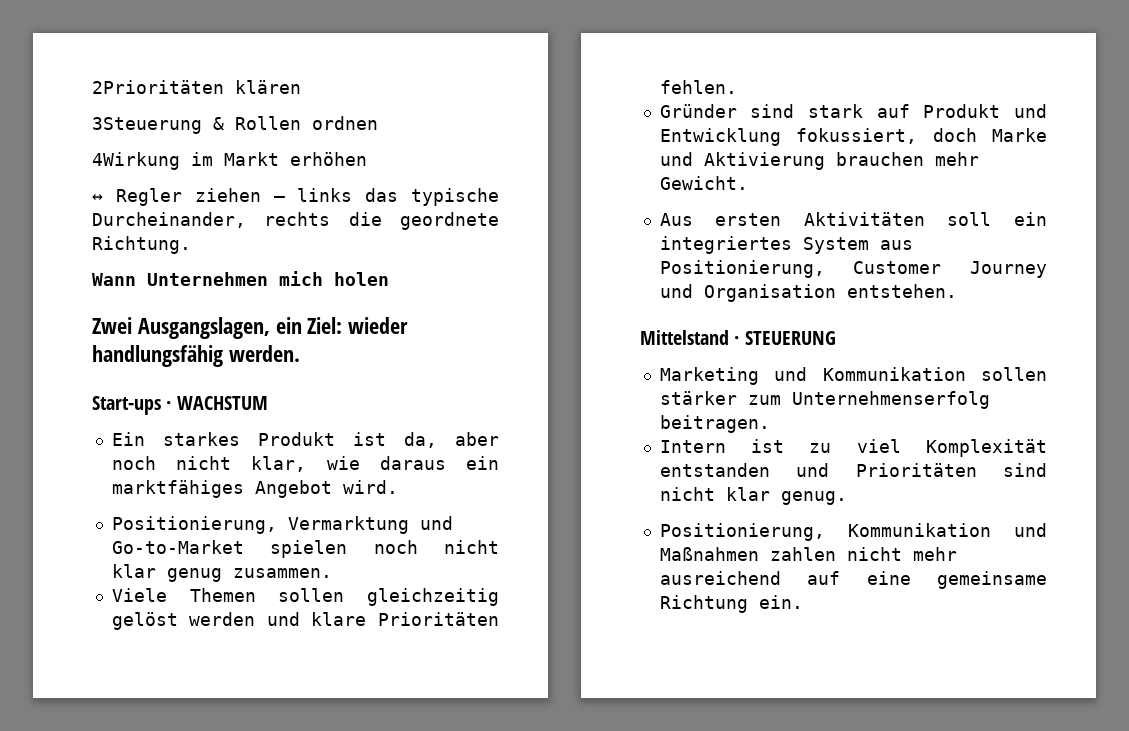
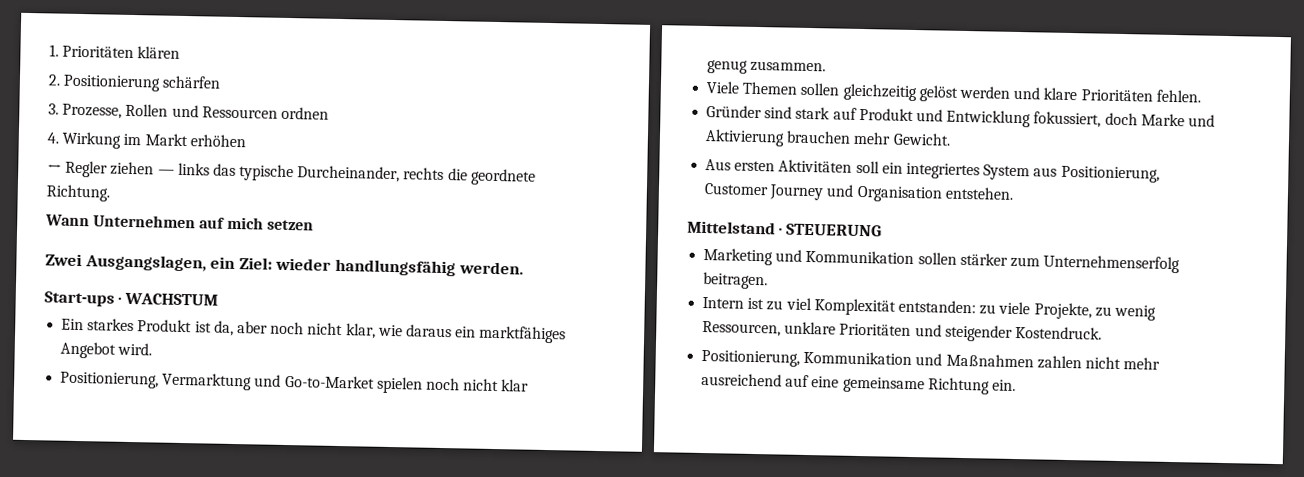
[92,80,224,94] 2Prioritäten -> [49,44,135,59] 1. Prioritäten
[92,116,301,134] 3Steuerung & Rollen -> [48,74,222,92] [48,103,278,119] 2. Positionierung schärfen // 3. Prozesse, Rollen und Ressourcen
[92,152,180,170] 4Wirkung -> [47,131,122,149] 4. Wirkung
[279,271,389,286] mich holen -> [199,216,314,231] auf mich setzen
[659,463,1047,477] [659,487,847,505] entstanden und Prioritäten sind nicht klar genug. -> [897,299,1156,321] [702,320,1102,342] entstanden: zu viele Projekte, zu wenig Ressourcen, unklare Prioritäten und steigender Kostendruck.

